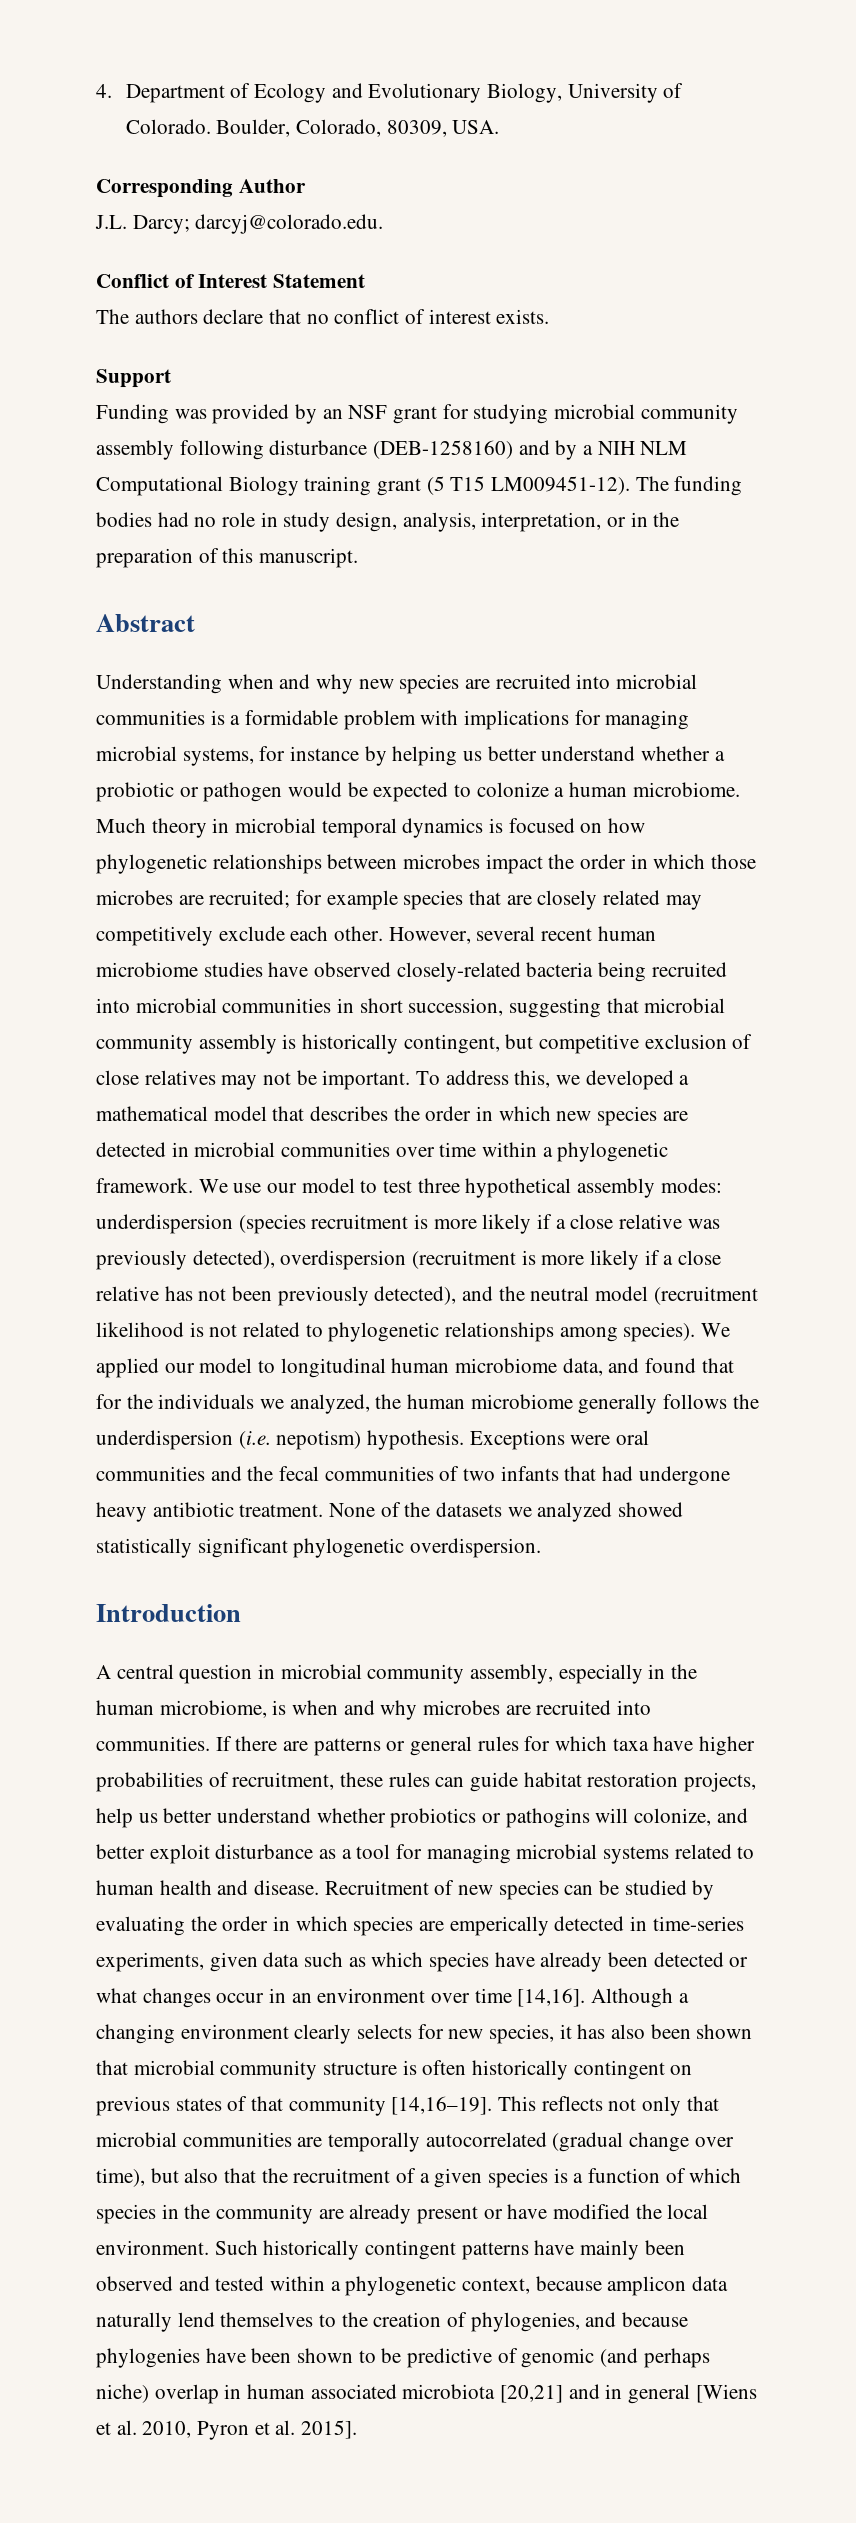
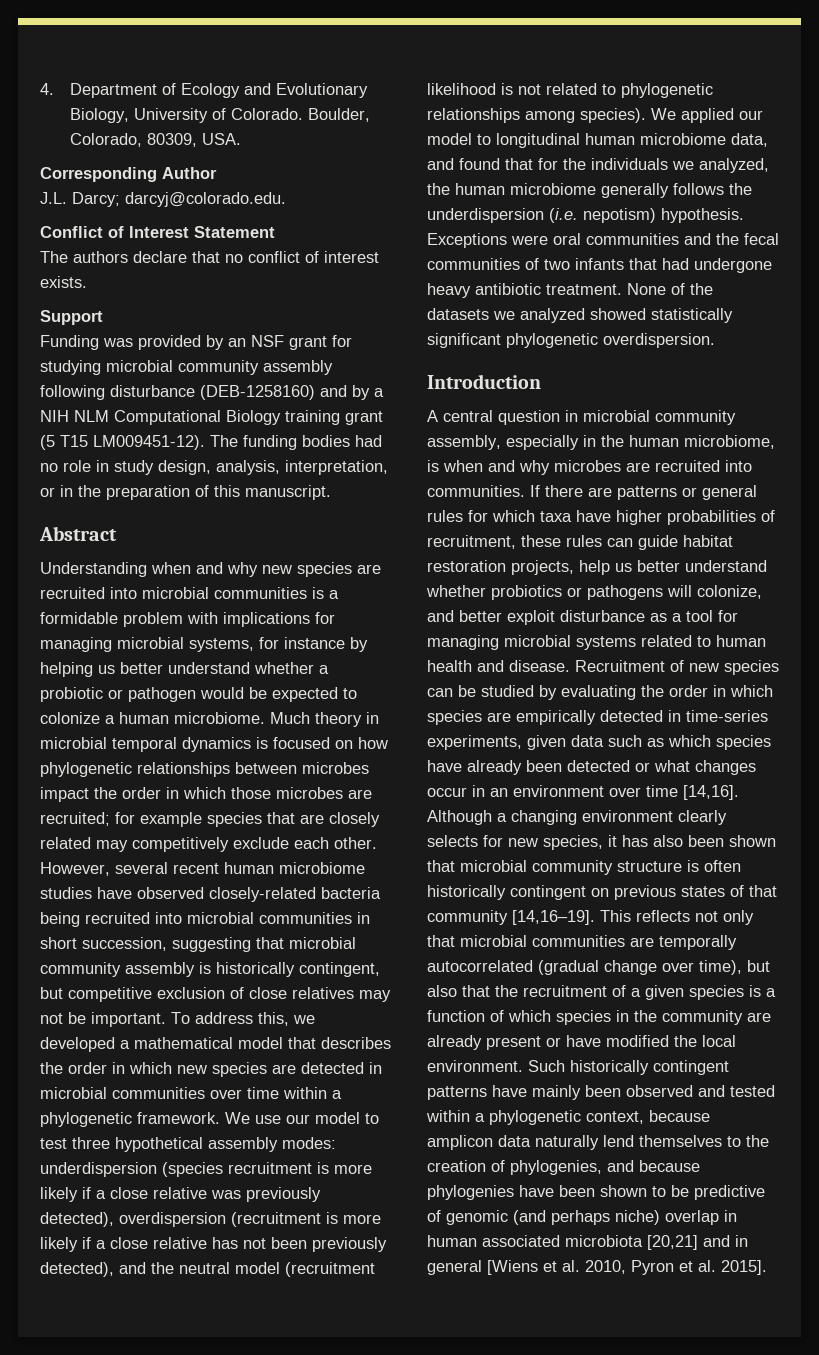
[505,1808,590,1828] pathogins -> [587,585,663,600] pathogens
[449,1916,549,1936] emperically -> [516,710,596,725] empirically

